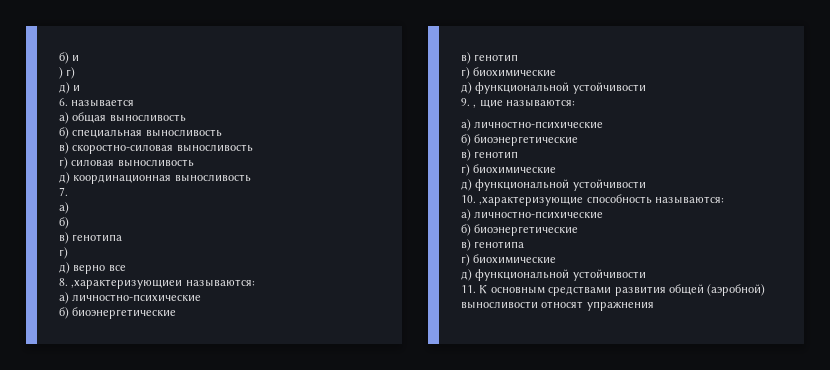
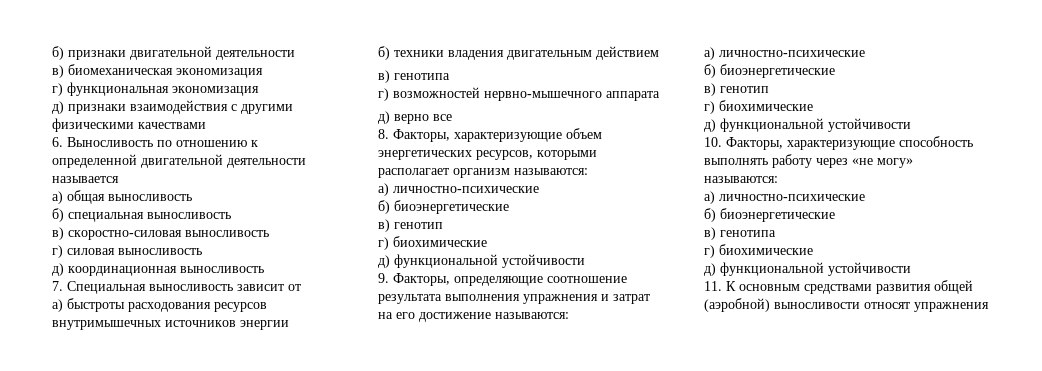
[59,52,80,64] [59,67,76,79] [59,82,81,94] [59,98,68,106] б) и // ) г) // д) и // 6. -> [52,46,295,60] [52,64,263,78] [52,82,259,96] [52,100,293,114] [52,118,206,132] [52,137,258,147] [52,154,306,168] б) признаки двигательной деятельности // в) биомеханическая экономизация // г) функциональная экономизация // д) признаки взаимодействия с другими физическими качествами // 6. Выносливость по отношению к определенной двигательной деятельности
[59,202,69,214] [59,217,69,229] [59,232,123,244] [59,247,68,259] // а) // б) // в) генотипа // г) -> [67,281,301,294] [52,298,267,312] [52,320,289,330] [378,46,659,60] [378,70,450,83] [378,87,660,101] Специальная выносливость зависит от // а) быстроты расходования ресурсов внутримышечных источников энергии // б) техники владения двигательным действием // в) генотипа // г) возможностей нервно-мышечного аппарата
[71,279,183,289] ,характеризующиеи -> [393,128,602,142] [378,150,597,160] [378,168,510,178] Факторы, характеризующие объем энергетических ресурсов, которыми располагает организм
[473,100,503,108] , щие -> [393,273,627,286] [378,294,650,304] [378,312,491,322] Факторы, определяющие соотношение результата выполнения упражнения и затрат на его достижение
[479,194,652,206] ,характеризующие способность -> [726,136,973,150] [704,154,913,168] Факторы, характеризующие способность выполнять работу через «не могу»

